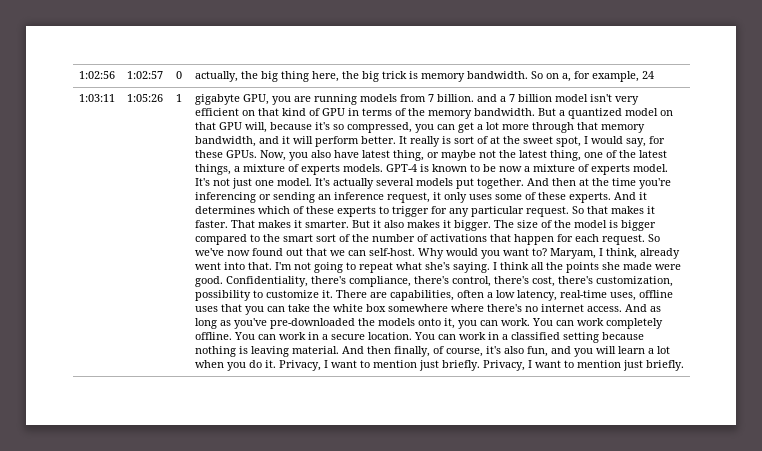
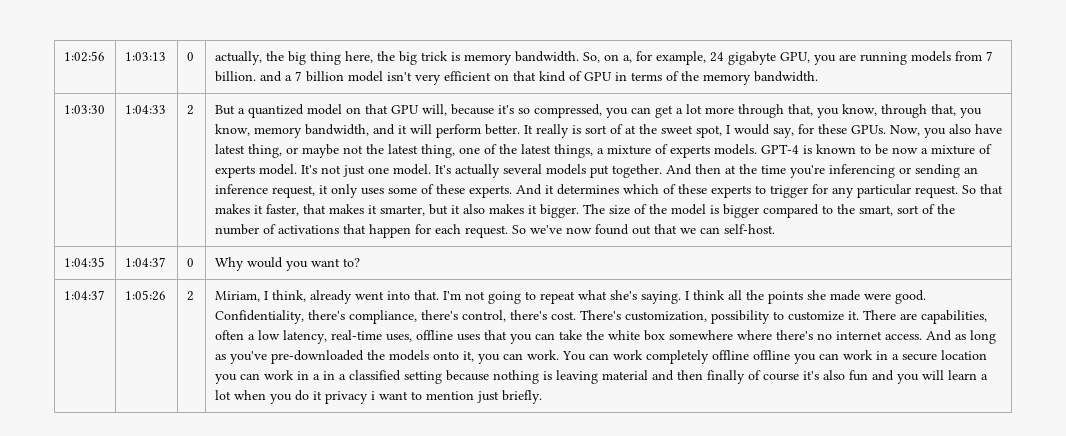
[126,71,163,79] 1:02:57 -> [124,52,166,61] 1:03:13
[530,71,543,79] So -> [582,52,600,63] So,
[78,94,115,102] [126,94,163,102] [175,94,182,102] // 1:03:11 | 1:05:26 | 1 | -> (724, 57) none
(535, 112) none -> [63,105,105,114] [124,105,166,114] [186,105,194,115] // 1:03:30 | 1:04:33 | 2 |
[576,122,598,130] that -> [787,104,982,118] [214,124,250,136] that, you know, through that, you know,
[194,220,370,228] faster. That makes it smarter. But -> [265,204,448,216] faster, that makes it smarter, but
[282,234,313,242] smart -> [858,205,893,216] smart,
(415, 252) none -> [63,257,105,267] [124,257,166,267] [186,258,194,267] // 1:04:35 | 1:04:37 | 0 |
[549,248,596,259] Maryam, -> [63,290,105,300] [124,290,166,301] [186,291,194,301] [214,291,260,302] // 1:04:37 | 1:05:26 | 2 | Miriam,
[531,276,593,287] cost, there's -> [550,310,621,320] cost. There's
[194,332,255,340] offline. You -> [711,350,816,364] offline offline you
[367,332,508,340] location. You can work in a -> [940,350,987,360] [214,370,346,384] location you can work in a in a
[291,346,483,357] material. And then finally, of course, -> [601,370,799,384] material and then finally of course
[526,346,548,357] fun, -> [848,370,868,381] fun
[264,360,684,371] it. Privacy, I want to mention just briefly. Privacy, I want to mention just briefly. -> [312,390,542,404] it privacy i want to mention just briefly.

